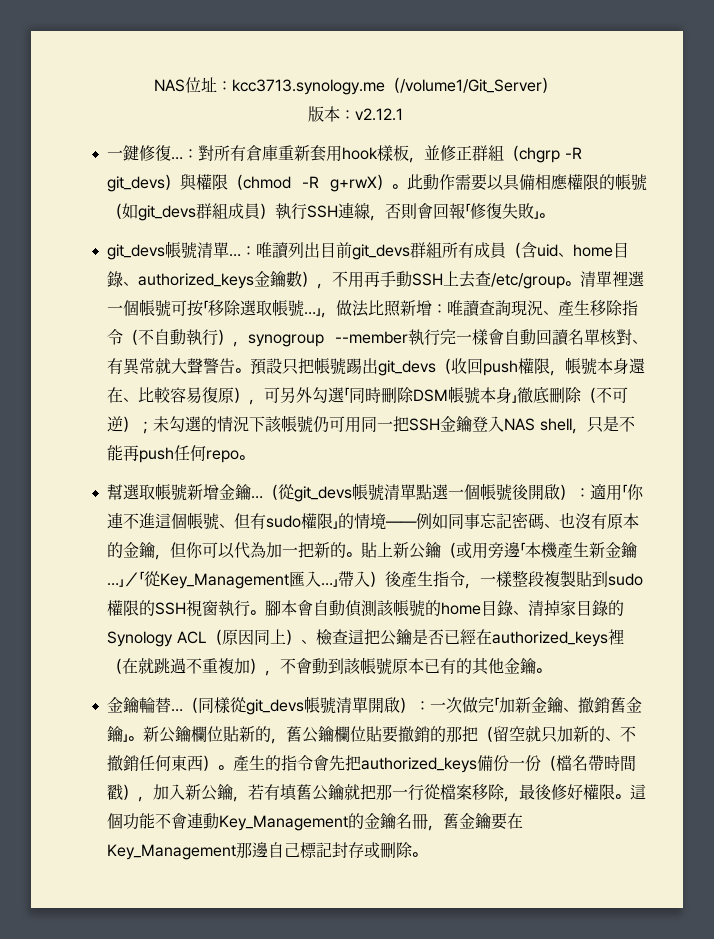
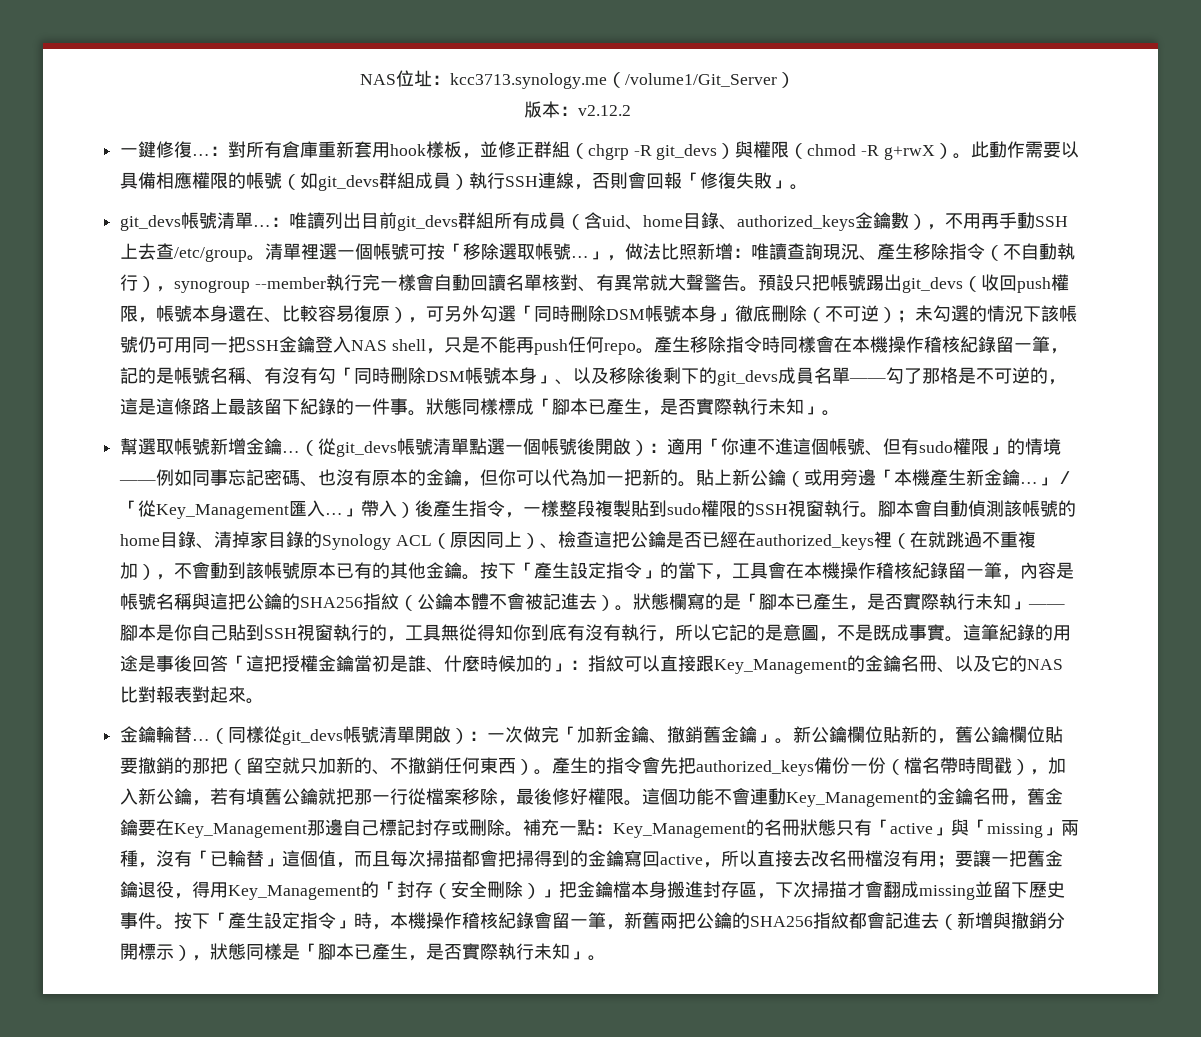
[355,108,403,121] v2.12.1 -> [578,105,631,116] v2.12.2
(255, 457) none -> [653,336,1068,354] [119,367,1066,386] [119,398,840,416] 產生移除指令時同樣會在本機操作稽核紀錄留一筆，記的是帳號名稱、有沒有勾「同時刪除DSM帳號本身」、以及移除後剩下的git_devs成員名單——勾了那格是不可逆的，這是這條路上最該留下紀錄的一件事。狀態同樣標成「腳本已產生，是否實際執行未知」。
(552, 670) none -> [479,562,1074,580] [119,593,1065,611] [119,624,1071,642] [119,655,1063,674] [119,686,264,704] 按下「產生設定指令」的當下，工具會在本機操作稽核紀錄留一筆，內容是帳號名稱與這把公鑰的SHA256指紋（公鑰本體不會被記進去）。狀態欄寫的是「腳本已產生，是否實際執行未知」——腳本是你自己貼到SSH視窗執行的，工具無從得知你到底有沒有執行，所以它記的是意圖，不是既成事實。這筆紀錄的用途是事後回答「這把授權金鑰當初是誰、什麼時候加的」：指紋可以直接跟Key_Management的金鑰名冊、以及它的NAS比對報表對起來。
(428, 854) none -> [522,819,1079,838] [119,850,1063,868] [119,881,1065,900] [119,912,1065,930] [119,943,606,961] 補充一點：Key_Management的名冊狀態只有「active」與「missing」兩種，沒有「已輪替」這個值，而且每次掃描都會把掃得到的金鑰寫回active，所以直接去改名冊檔沒有用；要讓一把舊金鑰退役，得用Key_Management的「封存（安全刪除）」把金鑰檔本身搬進封存區，下次掃描才會翻成missing並留下歷史事件。按下「產生設定指令」時，本機操作稽核紀錄會留一筆，新舊兩把公鑰的SHA256指紋都會記進去（新增與撤銷分開標示），狀態同樣是「腳本已產生，是否實際執行未知」。

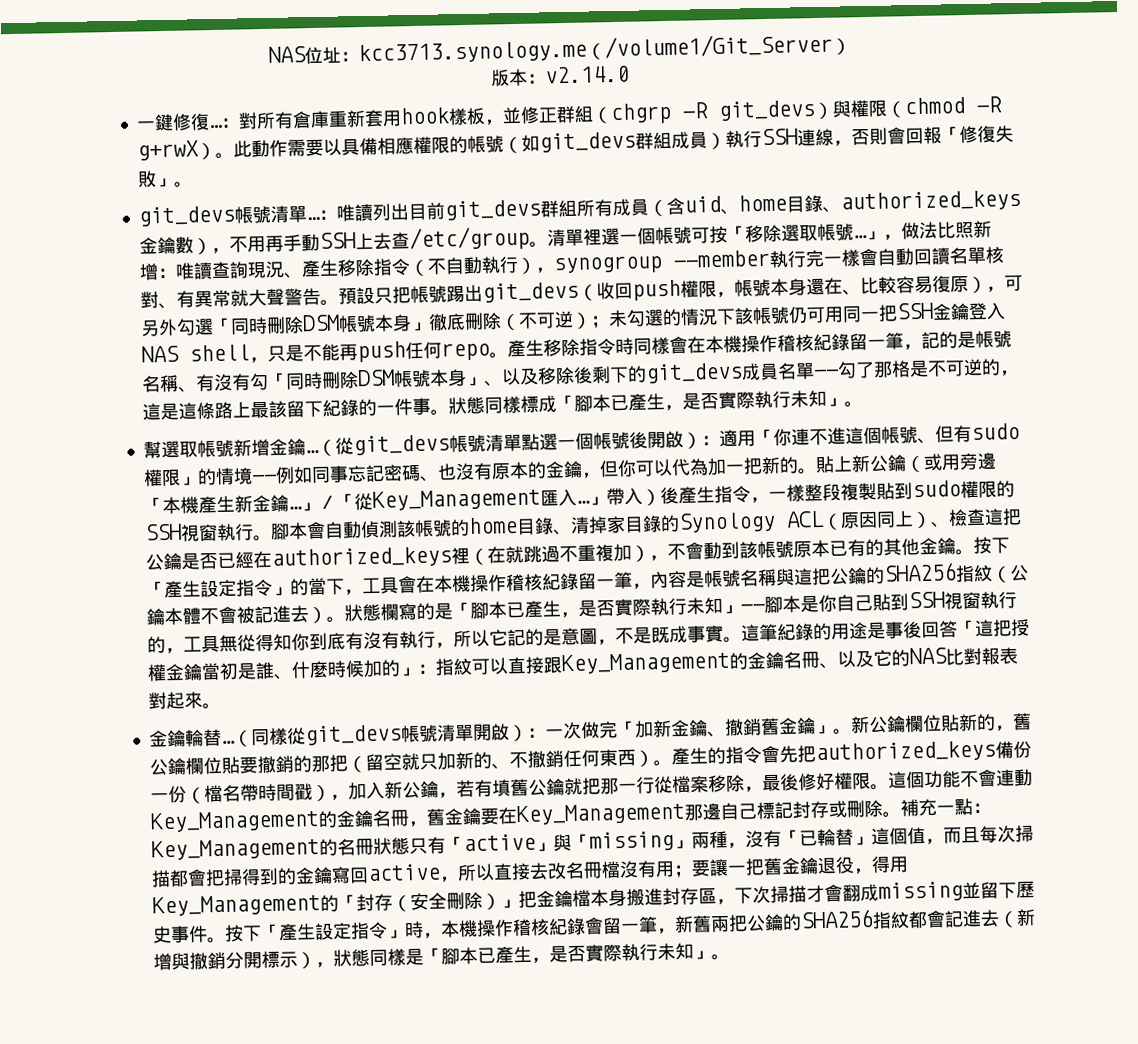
[578,105,631,116] v2.12.2 -> [544,65,630,84] v2.14.0

